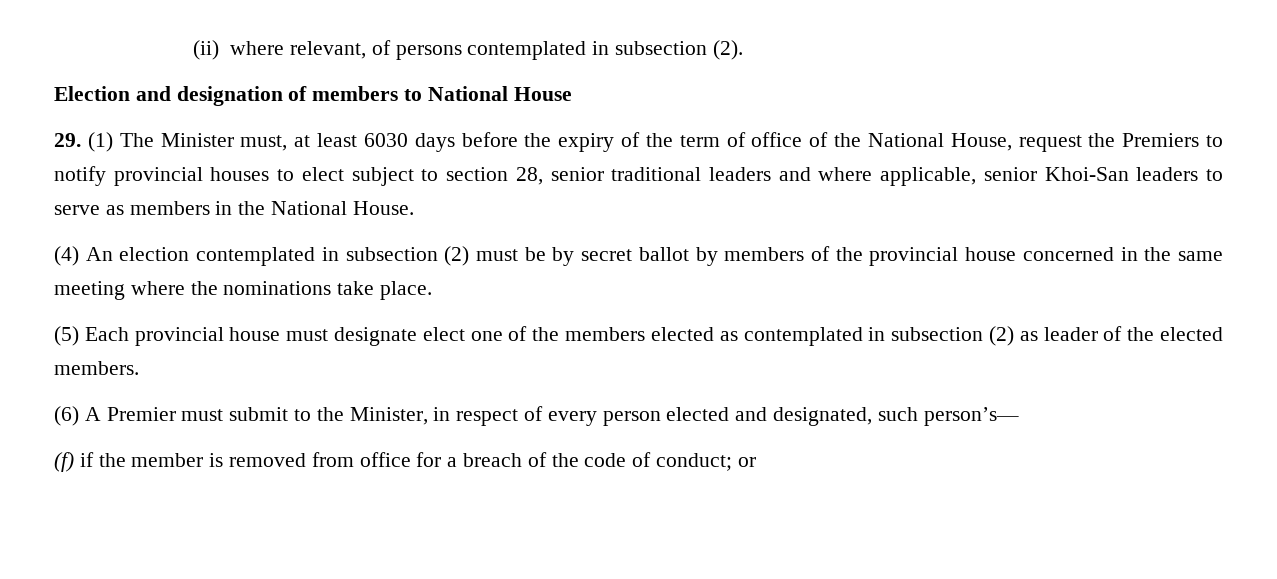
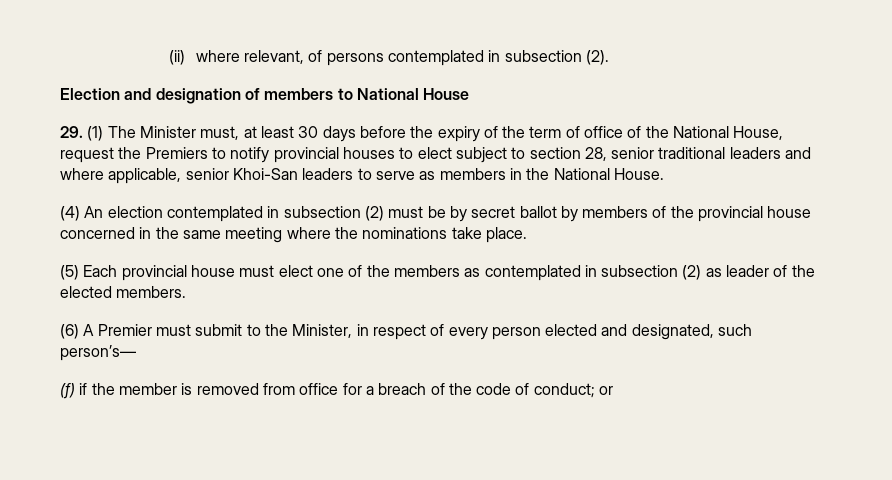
[363,133,408,147] 6030 -> [298,126,319,138] 30
[334,327,418,346] designate -> (275, 271) none
[650,327,714,341] elected -> (460, 271) none

